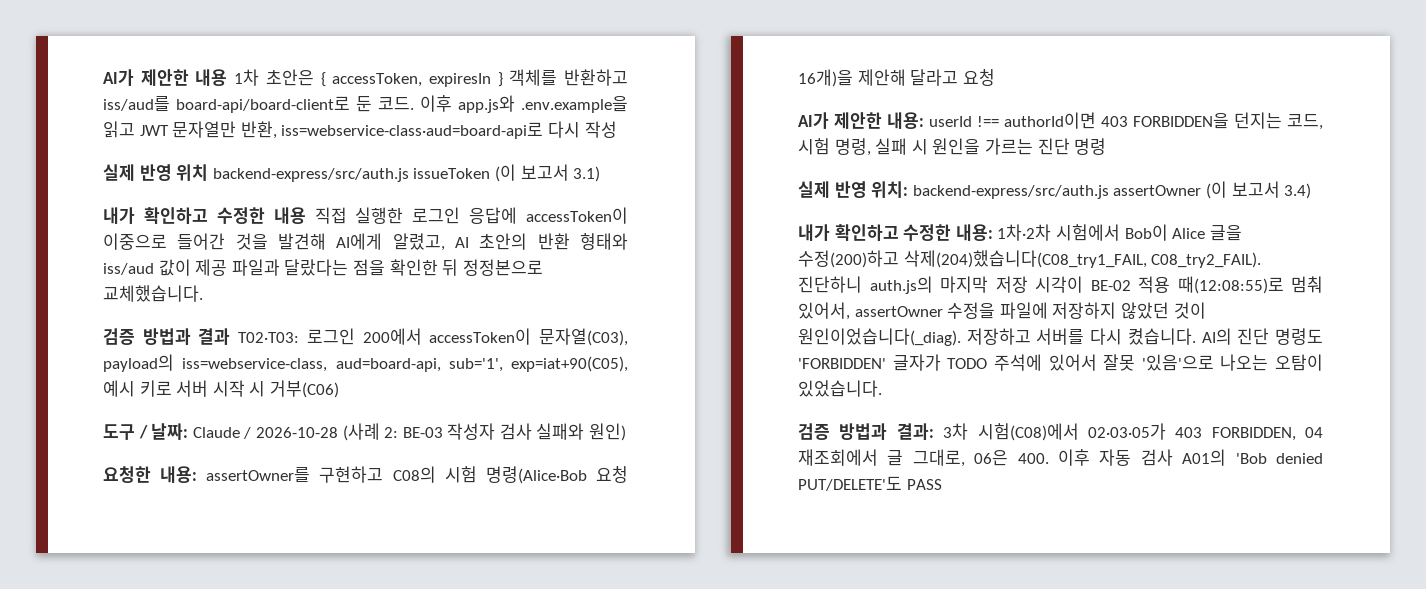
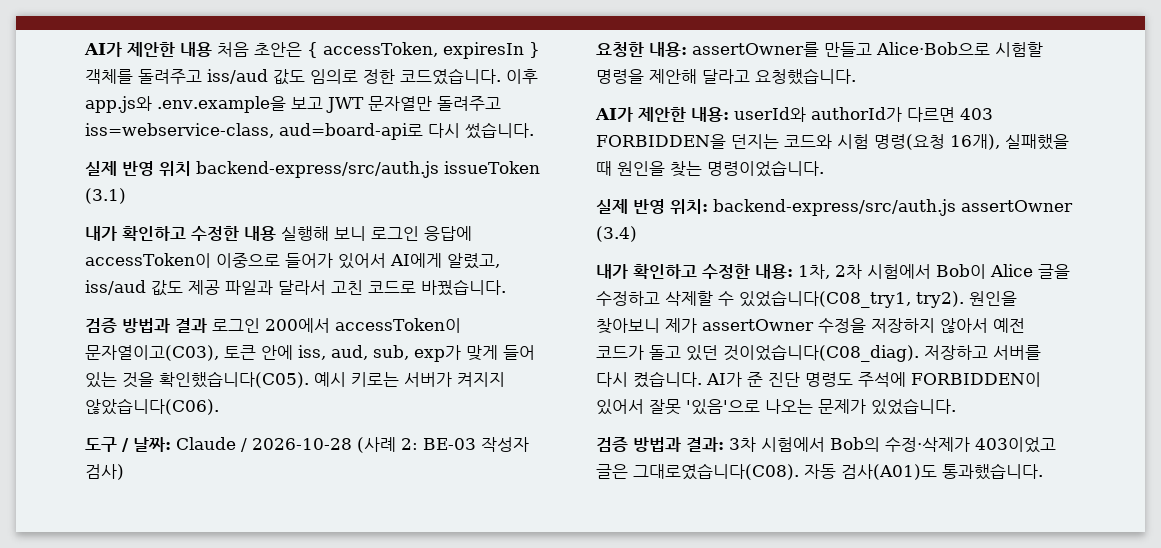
[234,69,260,86] 1차 -> [217,42,249,57] 처음
[563,69,628,86] [103,96,414,113] 반환하고 iss/aud를 board-api/board-client로 둔 코드. -> [138,68,501,85] 돌려주고 iss/aud 값도 임의로 정한 코드였습니다.
[103,121,135,138] 읽고 -> [290,97,323,109] 보고
[240,121,617,139] 반환, iss=webservice-class·aud=board-api로 다시 작성 -> [436,96,501,111] [85,122,534,140] 돌려주고 iss=webservice-class, aud=board-api로 다시 썼습니다.
[494,164,601,182] (이 보고서 3.1) -> [85,188,126,204] (3.1)
[314,207,404,224] 직접 실행한 -> [281,226,366,241] 실행해 보니
[177,233,628,251] [103,259,543,276] [103,285,203,302] 들어간 것을 발견해 AI에게 알렸고, AI 초안의 반환 형태와 iss/aud 값이 제공 파일과 달랐다는 점을 확인한 뒤 정정본으로 교체했습니다. -> [284,253,500,269] [85,279,506,296] 들어가 있어서 AI에게 알렸고, iss/aud 값도 제공 파일과 달라서 고친 코드로 바꿨습니다.
[238,332,300,343] T02·T03: -> (207, 325) none
[539,328,628,346] [103,354,628,372] [103,380,339,398] 문자열(C03), payload의 iss=webservice-class, aud=board-api, sub='1', exp=iat+90(C05), 예시 키로 서버 시작 시 거부(C06) -> [85,345,535,362] [85,371,505,388] [85,398,219,415] 문자열이고(C03), 토큰 안에 iss, aud, sub, exp가 맞게 들어 있는 것을 확인했습니다(C05). 예시 키로는 서버가 켜지지 않았습니다(C06).
[499,423,627,441] 검사 실패와 원인) -> [85,464,124,480] 검사)
[319,466,629,484] [798,69,853,87] 구현하고 C08의 시험 명령(Alice·Bob 요청 16개)을 -> [824,42,1043,57] [596,69,644,84] 만들고 Alice·Bob으로 시험할 명령을
[962,69,995,86] 요청 -> [755,68,856,85] 요청했습니다.
[929,112,1323,130] [798,138,1107,156] userId !== authorId이면 403 FORBIDDEN을 던지는 코드, 시험 명령, 실패 시 원인을 가르는 진단 명령 -> [734,107,993,122] [596,134,1069,150] [596,160,824,177] userId와 authorId가 다르면 403 FORBIDDEN을 던지는 코드와 시험 명령(요청 16개), 실패했을 때 원인을 찾는 명령이었습니다.
[1205,181,1312,199] (이 보고서 3.4) -> [596,226,637,242] (3.4)
[997,224,1052,241] 1차·2차 -> [798,264,862,279] 1차, 2차
[798,250,1262,268] [798,276,1323,294] [798,302,1206,320] [798,328,1323,346] [798,354,1042,371] 수정(200)하고 삭제(204)했습니다(C08_try1_FAIL, C08_try2_FAIL). 진단하니 auth.js의 마지막 저장 시각이 BE-02 적용 때(12:08:55)로 멈춰 있어서, assertOwner 수정을 파일에 저장하지 않았던 것이 원인이었습니다(_diag). 저장하고 서버를 다시 켰습니다. AI의 진단 명령도 'FORBIDDEN' 글자가 TODO 주석에 -> [596,290,1017,308] [596,318,1025,334] [596,344,1041,362] [596,371,1041,388] 수정하고 삭제할 수 있었습니다(C08_try1, try2). 원인을 찾아보니 제가 assertOwner 수정을 저장하지 않아서 예전 코드가 돌고 있던 것이었습니다(C08_diag). 저장하고 서버를 다시 켰습니다. AI가 준 진단 명령도 주석에 FORBIDDEN이
[1275,354,1323,371] 오탐이 -> [818,399,866,414] 문제가
[977,423,1323,441] [798,449,1323,467] [798,476,942,491] 시험(C08)에서 02·03·05가 403 FORBIDDEN, 04 재조회에서 글 그대로, 06은 400. 이후 자동 검사 A01의 'Bob denied PUT/DELETE'도 PASS -> [761,437,1056,453] [596,463,1043,480] 시험에서 Bob의 수정·삭제가 403이었고 글은 그대로였습니다(C08). 자동 검사(A01)도 통과했습니다.

